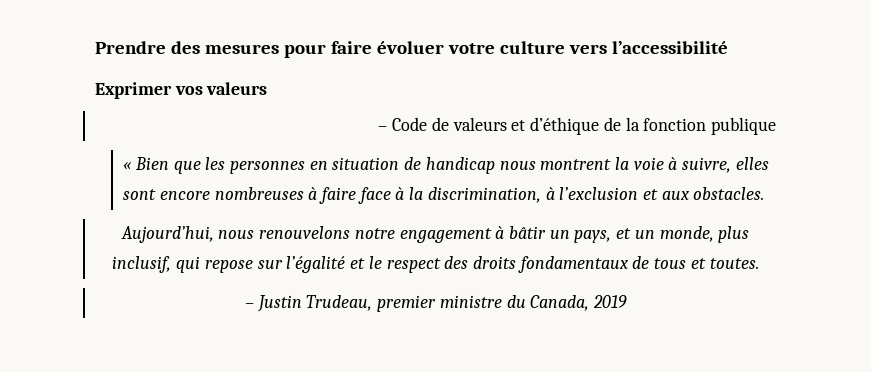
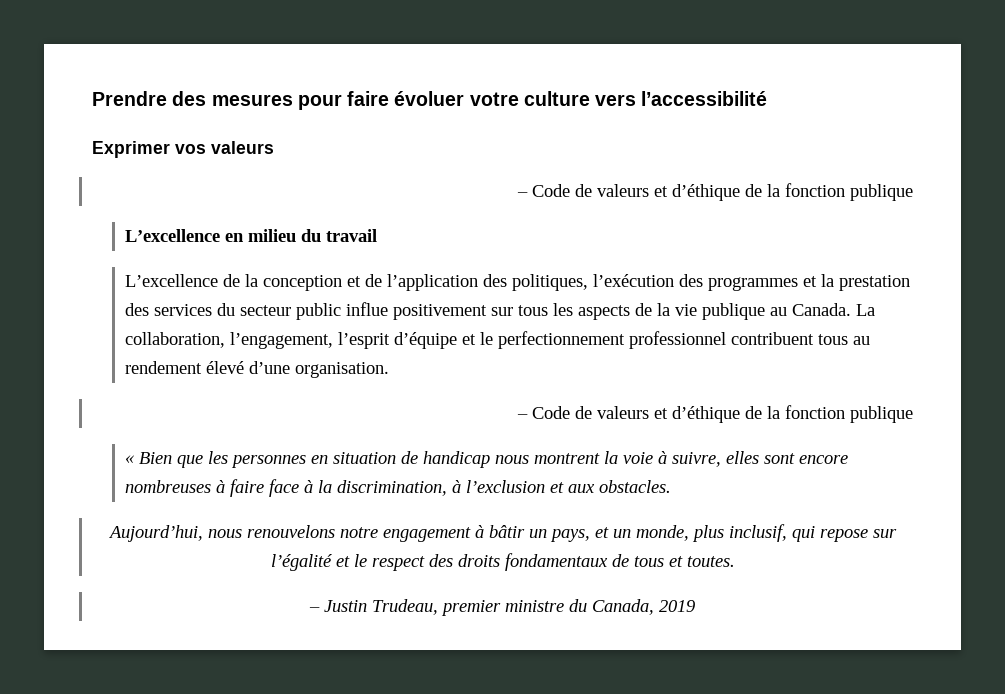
(777, 126) none -> [125,229,378,242] [125,274,911,291] [125,302,876,320] [125,331,871,349] [125,361,390,378] [517,405,913,423] // L’excellence en milieu du travail // L’excellence de la conception et de l’application des politiques, l’exécution des programmes et la prestation des services du secteur public influe positivement sur tous les aspects de la vie publique au Canada. La collaboration, l’engagement, l’esprit d’équipe et le perfectionnement professionnel contribuent tous au rendement élevé d’une organisation. // – Code de valeurs et d’éthique de la fonction publique

